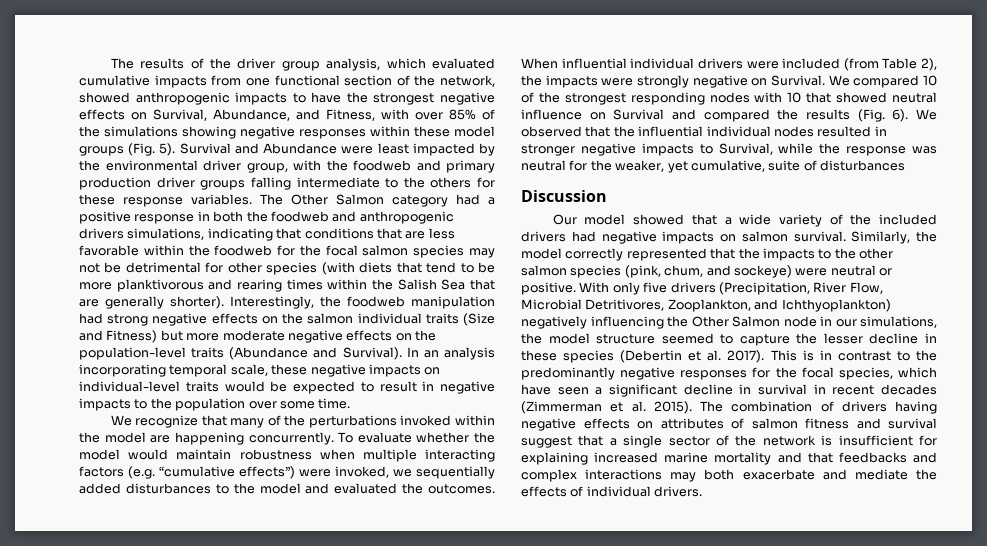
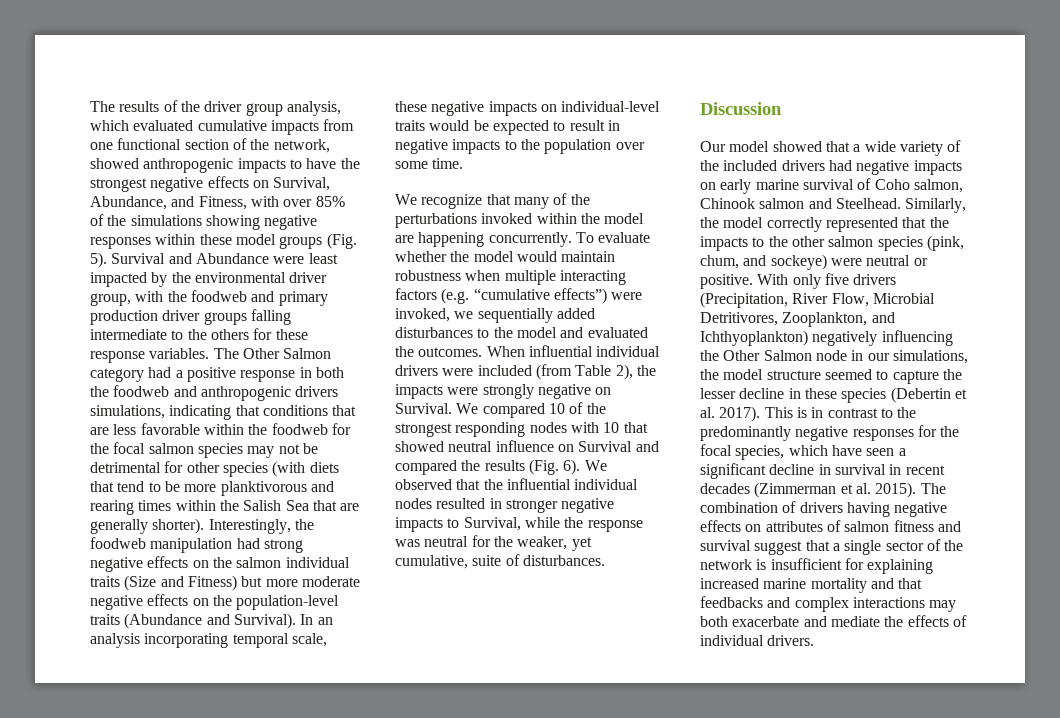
[820,160,905,171] disturbances -> [522,555,605,566] disturbances.
[741,231,846,242] salmon survival. -> [720,178,963,194] [700,198,901,209] early marine survival of Coho salmon, Chinook salmon and Steelhead.

